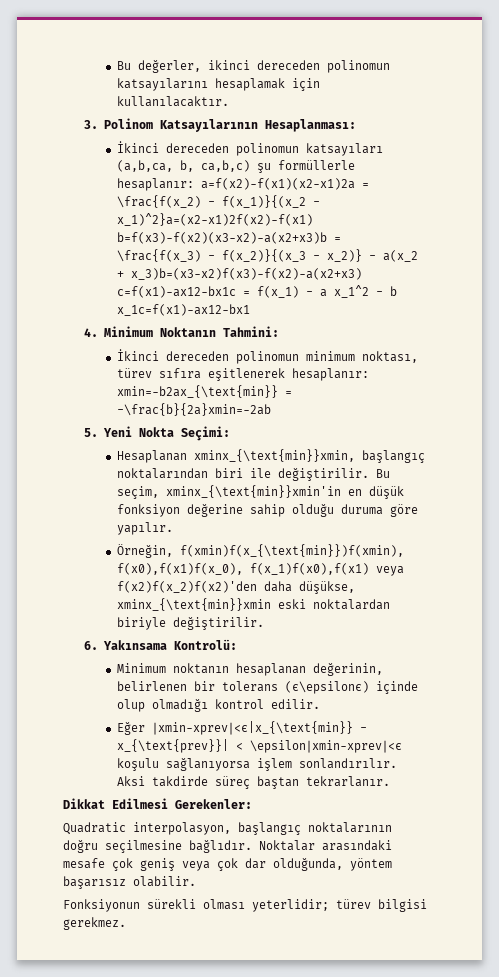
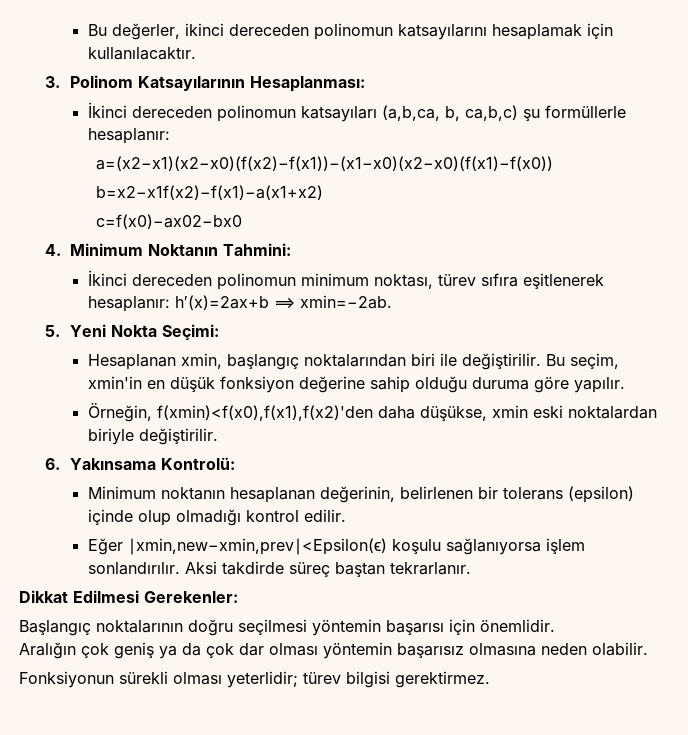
[200,178,369,190] [116,195,320,208] [116,213,313,226] [116,232,341,244] [116,249,418,262] [116,268,362,280] [116,285,397,298] [116,304,250,316] a=f(x2)−f(x1)(x2−x1)2a = \frac{f(x_2) - f(x_1)}{(x_2 - x_1)^2}a=(x2−x1)2f(x2)−f(x1) b=f(x3)−f(x2)(x3−x2)−a(x2+x3)b = \frac{f(x_3) - f(x_2)}{(x_3 - x_2)} - a(x_2 + x_3)b=(x3−x2)f(x3)−f(x2)−a(x2+x3) c=f(x1)−ax12−bx1c = f(x_1) - a x_1^2 - b x_1c=f(x1)−ax12−bx1 -> [95,156,553,171] [95,185,323,200] [95,214,242,229] // a=(x2−x1)(x2−x0)(f(x2)−f(x1))−(x1−x0)(x2−x0)(f(x1)−f(x0)) // b=x2−x1f(x2)−f(x1)−a(x1+x2) // c=f(x0)−ax02−bx0
[116,385,292,398] [116,403,271,416] xmin=−b2ax_{\text{min}} = -\frac{b}{2a}xmin=−2ab -> [174,295,392,310] h′(x)=2ax+b ⟹ xmin=−2ab.
[193,449,355,462] xminx_{\text{min}}xmin, -> [180,353,222,369] xmin,
[165,485,341,498] xminx_{\text{min}}xmin'in -> [87,376,142,389] xmin'in
[179,544,404,557] [116,563,404,576] [116,581,257,593] f(xmin)f(x_{\text{min}})f(xmin), f(x0),f(x1)f(x_0), f(x_1)f(x0),f(x1) veya f(x2)f(x_2)f(x2)'den -> [156,405,373,421] f(xmin)<f(x0),f(x1),f(x2)'den
[116,598,271,611] xminx_{\text{min}}xmin -> [491,405,528,418] xmin
[284,681,369,694] (ϵ\epsilonϵ) -> [567,486,634,503] (epsilon)
[151,721,367,735] [116,739,402,753] ∣xmin−xprev∣<ϵ|x_{\text{min}} - x_{\text{prev}}| < \epsilon∣xmin−xprev∣<ϵ -> [127,538,387,555] ∣xmin,new−xmin,prev∣<Epsilon(ϵ)
[63,822,392,835] [63,839,392,853] [63,857,392,871] [63,876,126,889] Quadratic interpolasyon, başlangıç noktalarının doğru seçilmesine bağlıdır. Noktalar arasındaki mesafe çok geniş veya çok dar olduğunda, yöntem başarısız -> [19,619,555,636] [19,642,587,659] Başlangıç noktalarının doğru seçilmesi yöntemin başarısı için önemlidir. // Aralığın çok geniş ya da çok dar olması yöntemin başarısız olmasına neden
[63,917,126,930] gerekmez. -> [395,671,490,688] gerektirmez.

